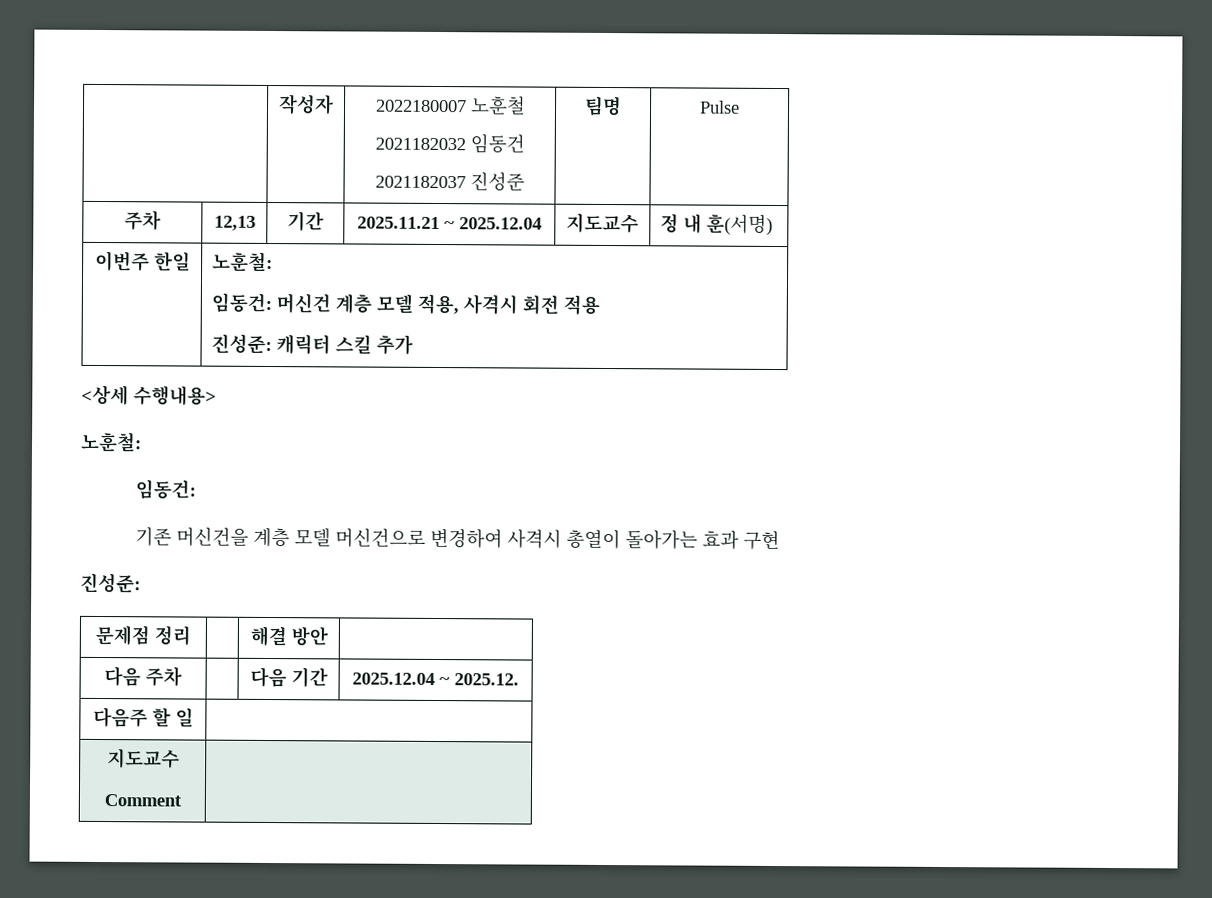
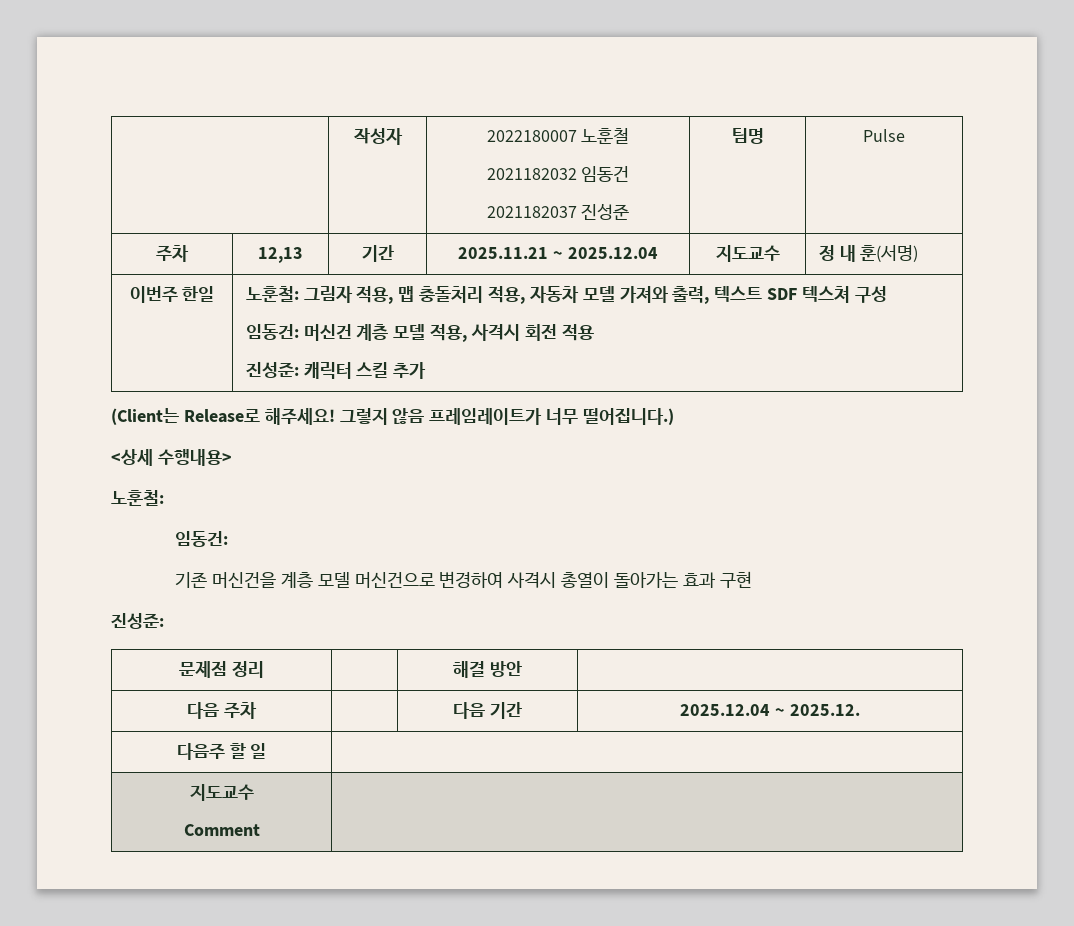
(274, 262) none -> [303,286,887,304] 그림자 적용, 맵 충돌처리 적용, 자동차 모델 가져와 출력, 텍스트 SDF 텍스쳐 구성
(414, 344) none -> [111,408,675,425] // (Client는 Release로 해주세요! 그렇지 않음 프레임레이트가 너무 떨어집니다.)

